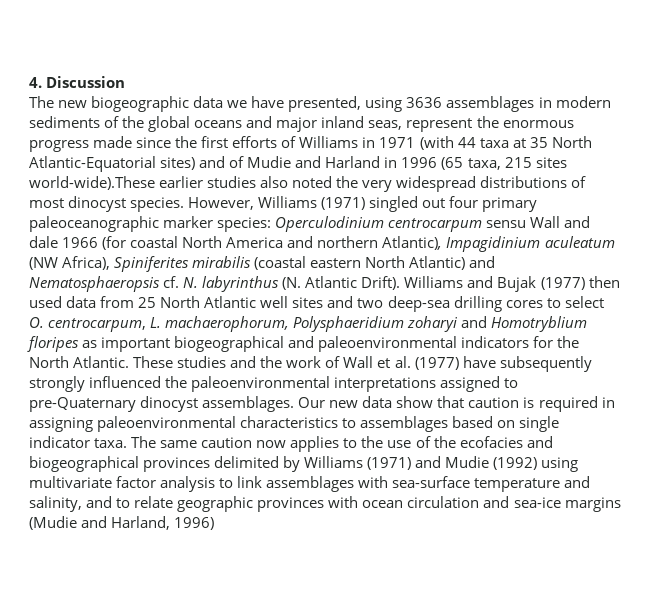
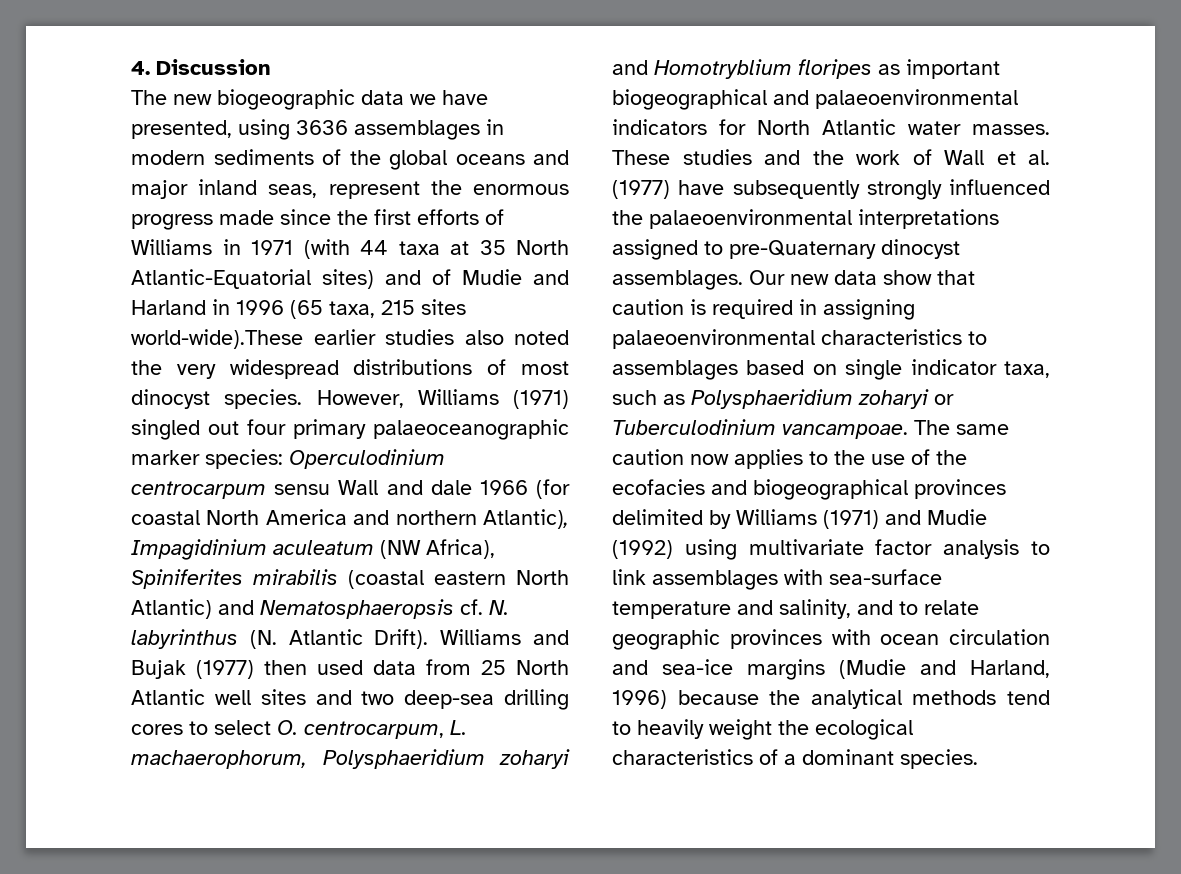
[29,216,159,232] paleoceanographic -> [373,419,569,440] palaeoceanographic
[318,336,458,352] paleoenvironmental -> [815,89,1018,109] palaeoenvironmental
[557,336,580,348] [29,356,130,368] the North Atlantic. -> [757,119,1050,135] North Atlantic water masses.
[191,376,331,392] paleoenvironmental -> [649,209,852,229] palaeoenvironmental
[97,416,237,432] paleoenvironmental -> [612,329,815,349] palaeoenvironmental
[94,438,128,448] taxa. -> [1004,361,1050,378] [612,389,954,409] [612,419,908,439] taxa, such as Polysphaeridium zoharyi or Tuberculodinium vancampoae.
(215, 523) none -> [677,689,1050,709] [612,719,913,740] [612,749,978,769] because the analytical methods tend to heavily weight the ecological characteristics of a dominant species.

